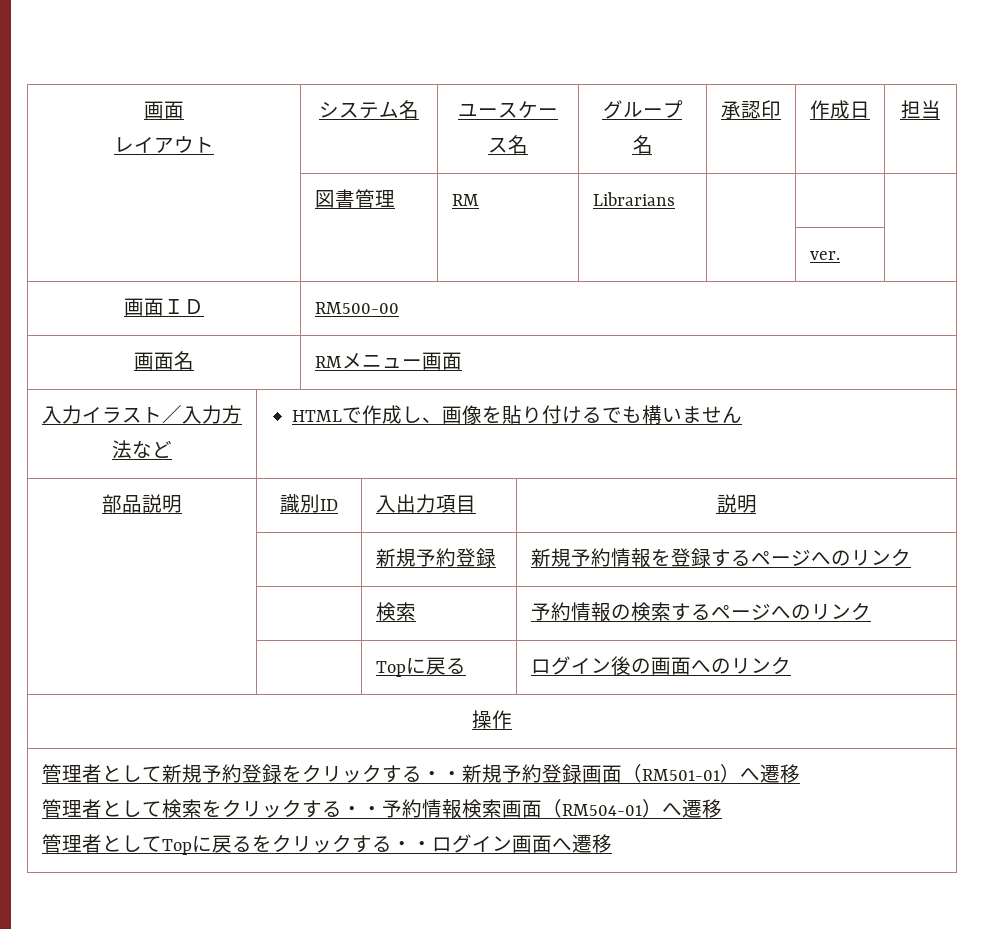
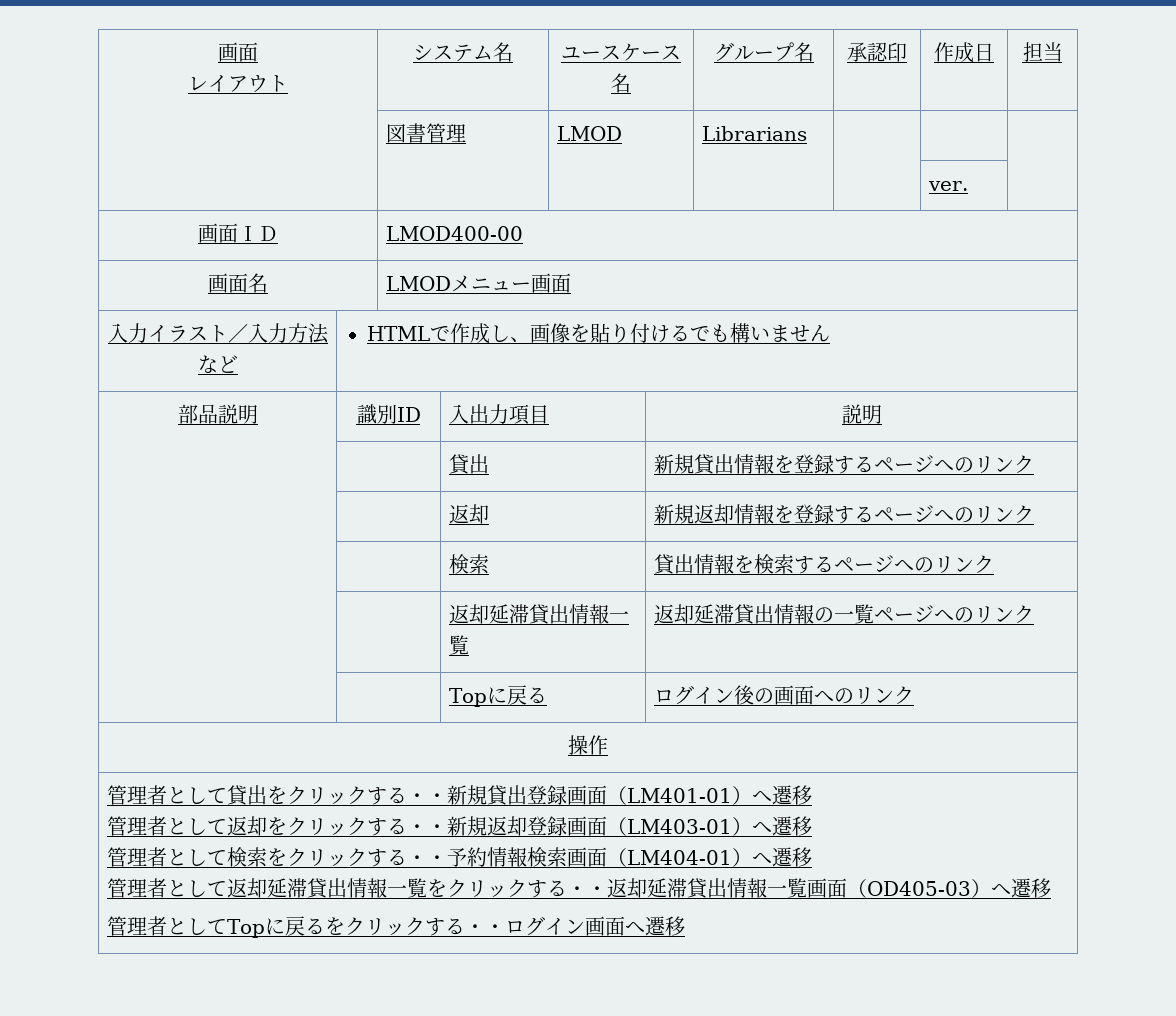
[451,194,479,206] RM -> [557,126,623,141] LMOD
[314,302,399,314] RM500-00 -> [386,226,524,241] LMOD400-00
[314,356,342,368] RM -> [386,276,452,291] LMOD
[375,548,496,567] [530,548,611,567] 新規予約登録 | 新規予約 -> [449,454,490,475] [654,454,1035,475] [449,504,490,524] [654,504,735,524] 貸出 | 新規貸出情報を登録するページへのリンク // | | 返却 | 新規返却
[530,602,631,622] 予約情報の -> [654,554,755,575] 貸出情報を
(871, 611) none -> [449,604,630,625] [449,635,470,655] [654,604,1035,625] // | | 返却延滞貸出情報一覧 | 返却延滞貸出情報の一覧ページへのリンク
[161,764,720,783] 新規予約登録をクリックする・・新規予約登録画面（RM501-01 -> [227,785,813,806] [107,816,733,836] 貸出をクリックする・・新規貸出登録画面（LM401-01）へ遷移 // 管理者として返却をクリックする・・新規返却登録画面（LM403-01
[561,804,642,816] RM504-01 -> [627,847,813,867] [107,878,972,899] LM404-01）へ遷移 // 管理者として返却延滞貸出情報一覧をクリックする・・返却延滞貸出情報一覧画面（OD405-03

